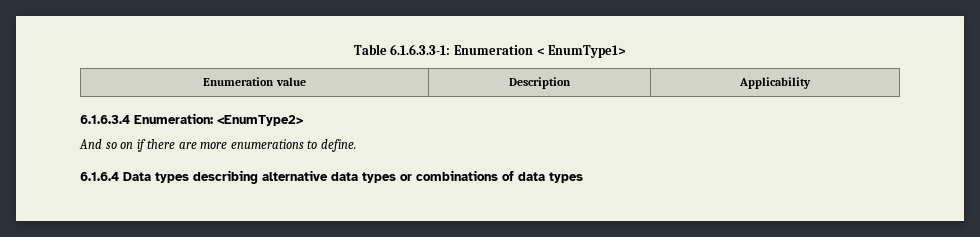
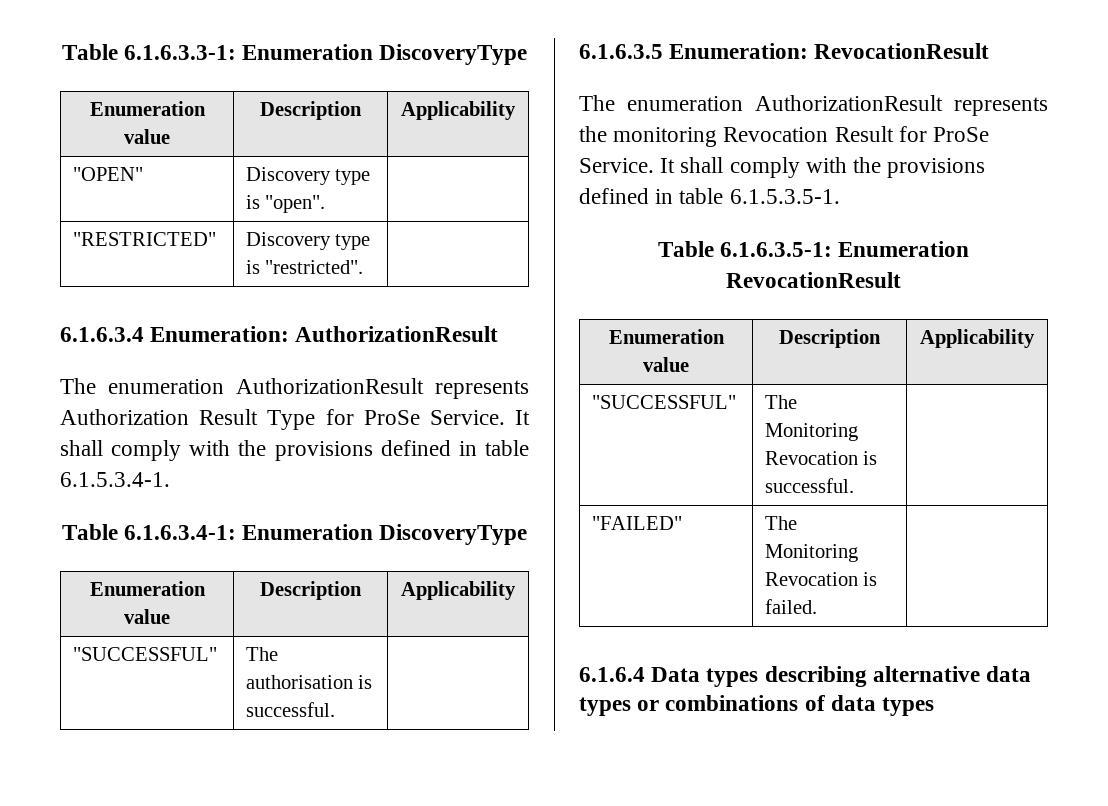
[536,45,627,58] [203,77,306,86] [509,77,571,89] [739,77,811,89] [80,113,303,126] [79,139,356,152] < EnumType1> // Enumeration value | Description | Applicability // 6.1.6.3.4 Enumeration: <EnumType2> // And so on if there are more enumerations to define. -> [379,44,528,65] [89,101,206,116] [124,129,170,144] [260,101,362,120] [401,101,516,120] [72,167,143,181] [245,167,371,185] [245,195,326,213] [72,232,216,246] [245,232,371,250] [245,260,364,274] [60,326,499,342] [60,378,529,399] [60,409,530,430] [60,440,529,461] [60,472,170,487] [61,524,528,545] [89,581,206,596] [124,609,170,624] [260,581,362,600] [401,581,516,600] [72,647,217,661] [245,647,278,661] [245,675,373,689] [245,702,335,717] [579,43,990,59] [579,95,1048,116] [579,126,990,147] [579,157,986,178] [579,188,840,204] [657,241,970,257] [726,272,901,288] [608,329,725,344] [643,357,689,372] [779,329,881,348] [920,329,1035,348] [591,395,736,409] [764,395,797,409] [764,423,858,441] [764,451,878,465] [764,478,854,493] [591,516,682,530] [764,516,797,530] [764,544,858,562] [764,572,878,586] [764,599,817,614] DiscoveryType // Enumeration value | Description | Applicability // "OPEN" | Discovery type is "open". | // "RESTRICTED" | Discovery type is "restricted". | // 6.1.6.3.4 Enumeration: AuthorizationResult // The enumeration AuthorizationResult represents Authorization Result Type for ProSe Service. It shall comply with the provisions defined in table 6.1.5.3.4-1. // Table 6.1.6.3.4-1: Enumeration DiscoveryType // Enumeration value | Description | Applicability // "SUCCESSFUL" | The authorisation is successful. | // 6.1.6.3.5 Enumeration: RevocationResult // The enumeration AuthorizationResult represents the monitoring Revocation Result for ProSe Service. It shall comply with the provisions defined in table 6.1.5.3.5-1. // Table 6.1.6.3.5-1: Enumeration RevocationResult // Enumeration value | Description | Applicability // "SUCCESSFUL" | The Monitoring Revocation is successful. | // "FAILED" | The Monitoring Revocation is failed. |

